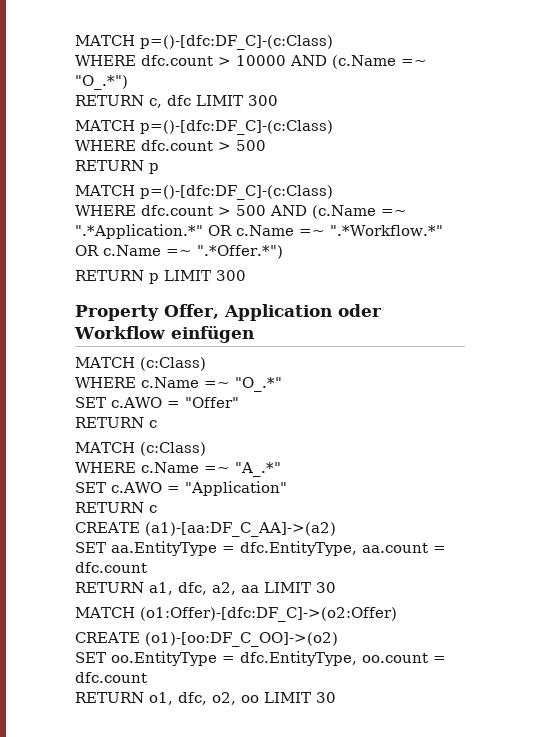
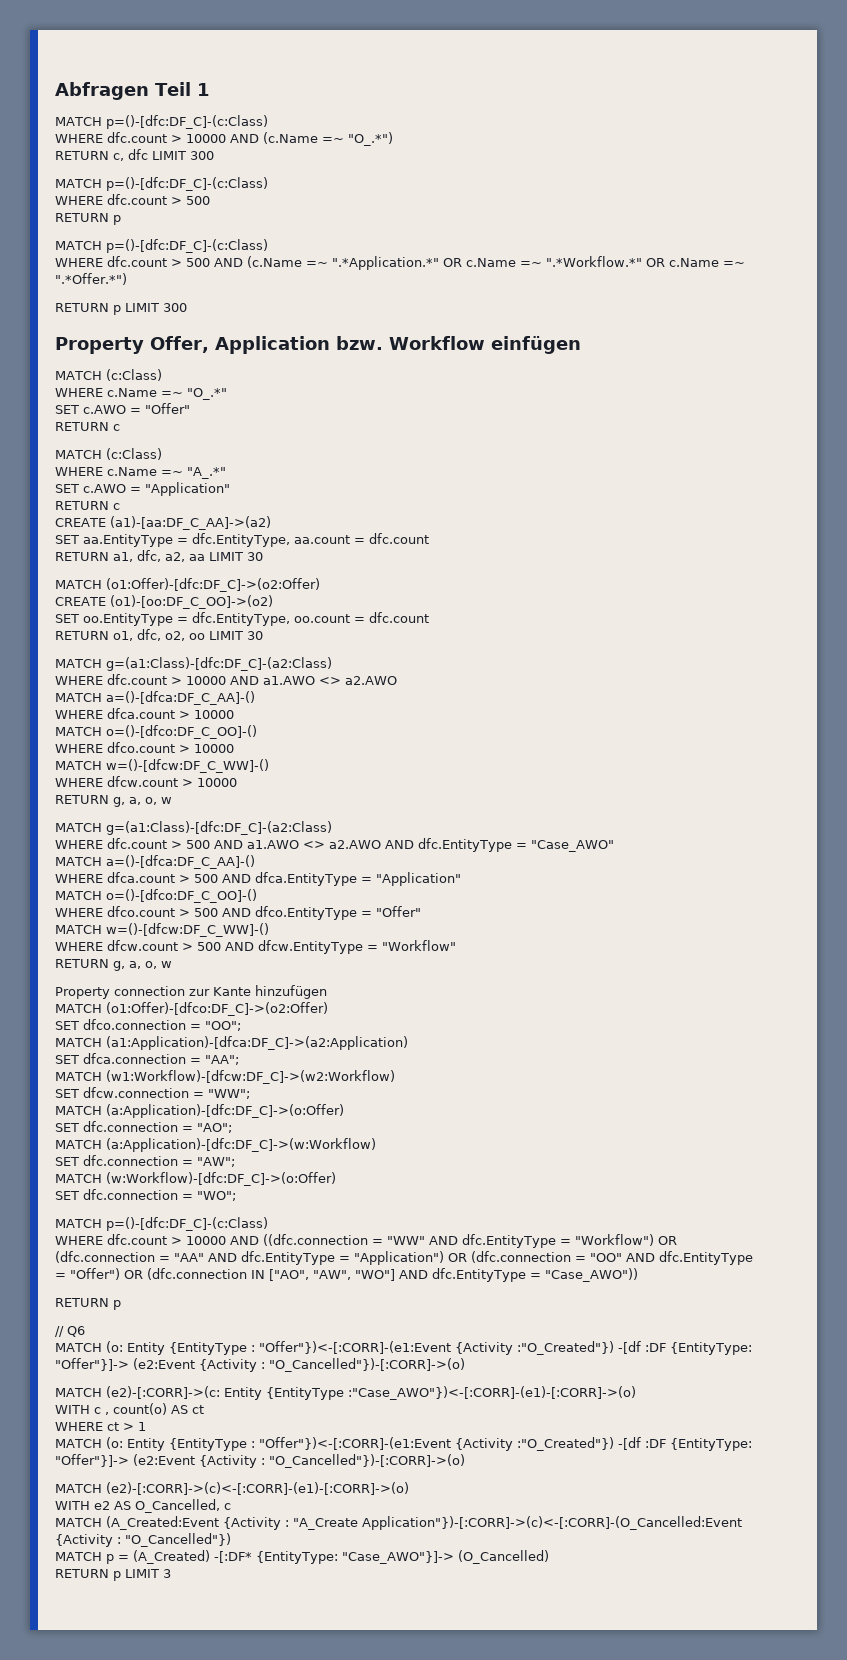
(75, 40) none -> [55,82,210,100] Abfragen Teil 1 //
[337,304,382,317] oder -> [335,336,383,350] bzw.
(336, 697) none -> [55,657,332,671] [55,674,397,685] [55,691,255,705] [55,708,234,719] [55,725,257,739] [55,742,234,753] [55,759,269,773] [55,776,237,787] [55,795,172,807] [55,821,332,835] [55,838,614,852] [55,855,255,869] [55,872,461,886] [55,889,257,903] [55,906,421,920] [55,923,269,937] [55,940,456,954] [55,959,172,971] [55,985,327,999] [55,1002,328,1016] [55,1019,241,1031] [55,1036,408,1050] [55,1053,239,1065] [55,1070,395,1084] [55,1087,250,1099] [55,1104,344,1118] [55,1121,232,1133] [55,1138,376,1152] [55,1155,235,1167] [55,1172,336,1186] [55,1189,236,1201] [55,1217,268,1231] [55,1234,677,1248] [55,1251,753,1265] [55,1268,638,1282] [55,1298,121,1310] [55,1326,85,1337] [55,1341,752,1355] [55,1358,465,1372] [55,1386,636,1400] [55,1403,204,1415] [55,1422,146,1431] [55,1437,752,1451] [55,1454,465,1468] [55,1482,409,1495] [55,1499,231,1513] [55,1516,742,1530] [55,1533,231,1547] [55,1550,549,1564] [55,1569,171,1581] // MATCH g=(a1:Class)-[dfc:DF_C]-(a2:Class) // WHERE dfc.count > 10000 AND a1.AWO <> a2.AWO // MATCH a=()-[dfca:DF_C_AA]-() // WHERE dfca.count > 10000 // MATCH o=()-[dfco:DF_C_OO]-() // WHERE dfco.count > 10000 // MATCH w=()-[dfcw:DF_C_WW]-() // WHERE dfcw.count > 10000 // RETURN g, a, o, w // MATCH g=(a1:Class)-[dfc:DF_C]-(a2:Class) // WHERE dfc.count > 500 AND a1.AWO <> a2.AWO AND dfc.EntityType = "Case_AWO" // MATCH a=()-[dfca:DF_C_AA]-() // WHERE dfca.count > 500 AND dfca.EntityType = "Application" // MATCH o=()-[dfco:DF_C_OO]-() // WHERE dfco.count > 500 AND dfco.EntityType = "Offer" // MATCH w=()-[dfcw:DF_C_WW]-() // WHERE dfcw.count > 500 AND dfcw.EntityType = "Workflow" // RETURN g, a, o, w // Property connection zur Kante hinzufügen // MATCH (o1:Offer)-[dfco:DF_C]->(o2:Offer) // SET dfco.connection = "OO"; // MATCH (a1:Application)-[dfca:DF_C]->(a2:Application) // SET dfca.connection = "AA"; // MATCH (w1:Workflow)-[dfcw:DF_C]->(w2:Workflow) // SET dfcw.connection = "WW"; // MATCH (a:Application)-[dfc:DF_C]->(o:Offer) // SET dfc.connection = "AO"; // MATCH (a:Application)-[dfc:DF_C]->(w:Workflow) // SET dfc.connection = "AW"; // MATCH (w:Workflow)-[dfc:DF_C]->(o:Offer) // SET dfc.connection = "WO"; // MATCH p=()-[dfc:DF_C]-(c:Class) // WHERE dfc.count > 10000 AND ((dfc.connection = "WW" AND dfc.EntityType = "Workflow") OR (dfc.connection = "AA" AND dfc.EntityType = "Application") OR (dfc.connection = "OO" AND dfc.EntityType = "Offer") OR (dfc.connection IN ["AO", "AW", "WO"] AND dfc.EntityType = "Case_AWO")) // RETURN p // // Q6 // MATCH (o: Entity {EntityType : "Offer"})<-[:CORR]-(e1:Event {Activity :"O_Created"}) -[df :DF {EntityType: "Offer"}]-> (e2:Event {Activity : "O_Cancelled"})-[:CORR]->(o) // MATCH (e2)-[:CORR]->(c: Entity {EntityType :"Case_AWO"})<-[:CORR]-(e1)-[:CORR]->(o) // WITH c , count(o) AS ct // WHERE ct > 1 // MATCH (o: Entity {EntityType : "Offer"})<-[:CORR]-(e1:Event {Activity :"O_Created"}) -[df :DF {EntityType: "Offer"}]-> (e2:Event {Activity : "O_Cancelled"})-[:CORR]->(o) // MATCH (e2)-[:CORR]->(c)<-[:CORR]-(e1)-[:CORR]->(o) // WITH e2 AS O_Cancelled, c // MATCH (A_Created:Event {Activity : "A_Create Application"})-[:CORR]->(c)<-[:CORR]-(O_Cancelled:Event {Activity : "O_Cancelled"}) // MATCH p = (A_Created) -[:DF* {EntityType: "Case_AWO"}]-> (O_Cancelled) // RETURN p LIMIT 3

